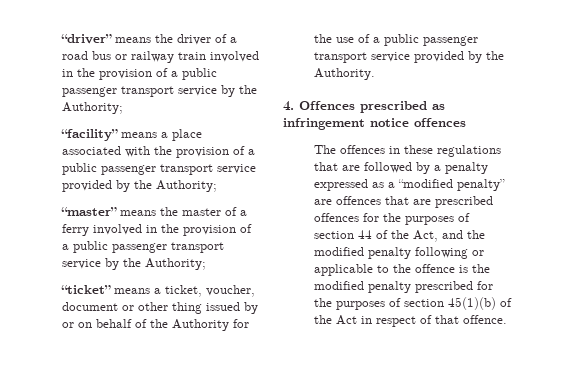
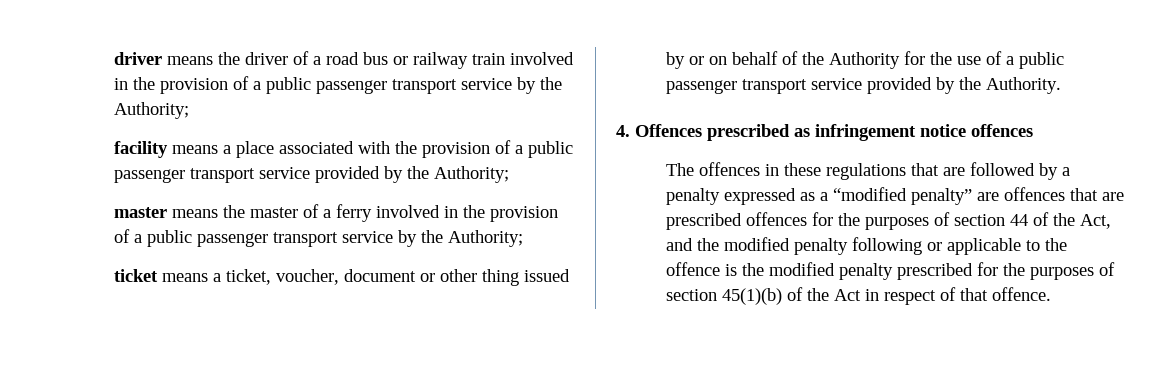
[60,34,112,44] “driver” -> [113,52,162,65] driver
[60,129,118,141] “facility” -> [113,141,168,158] facility
[60,207,117,216] “master” -> [113,207,167,218] master
[60,285,111,294] “ticket” -> [113,269,158,282] ticket

